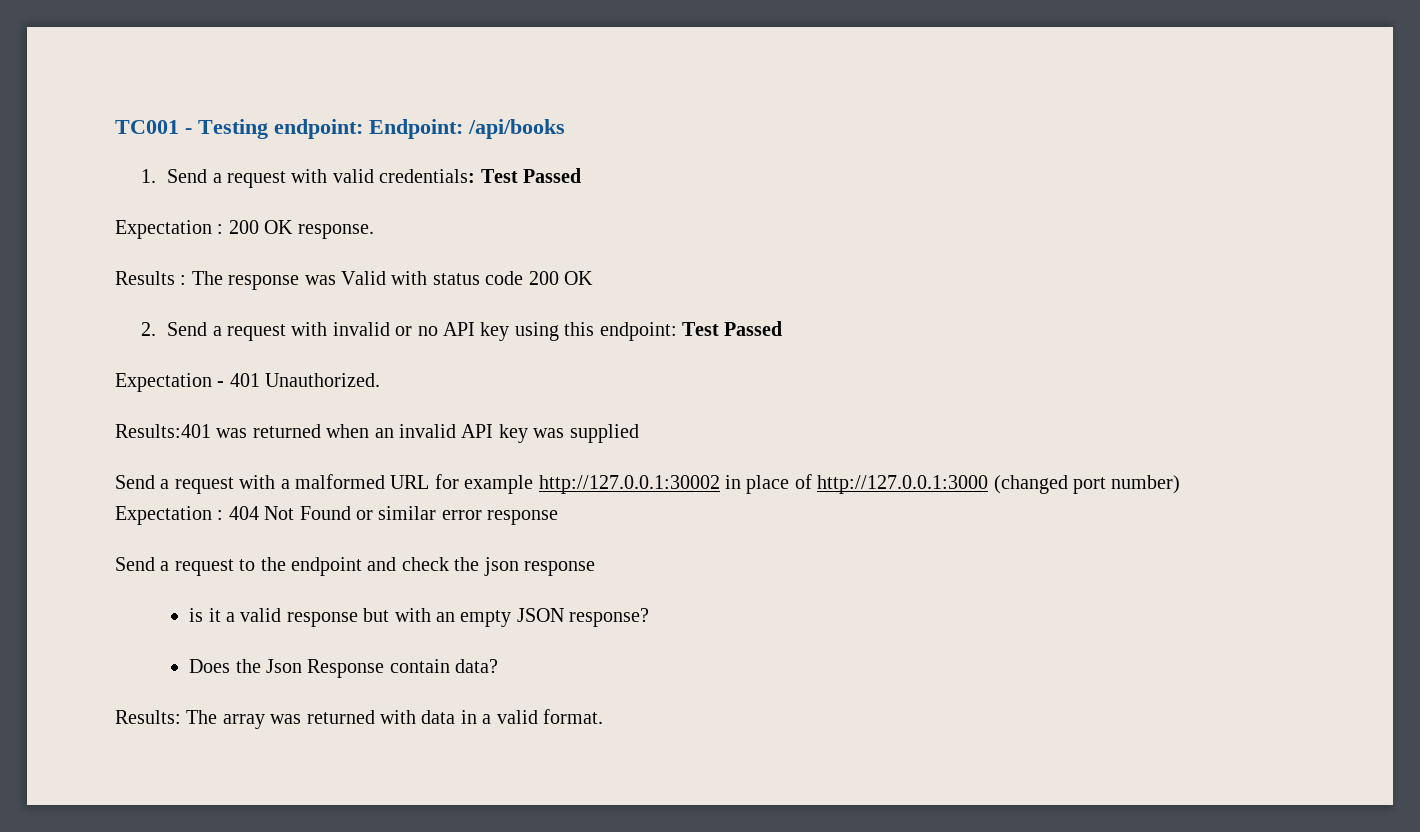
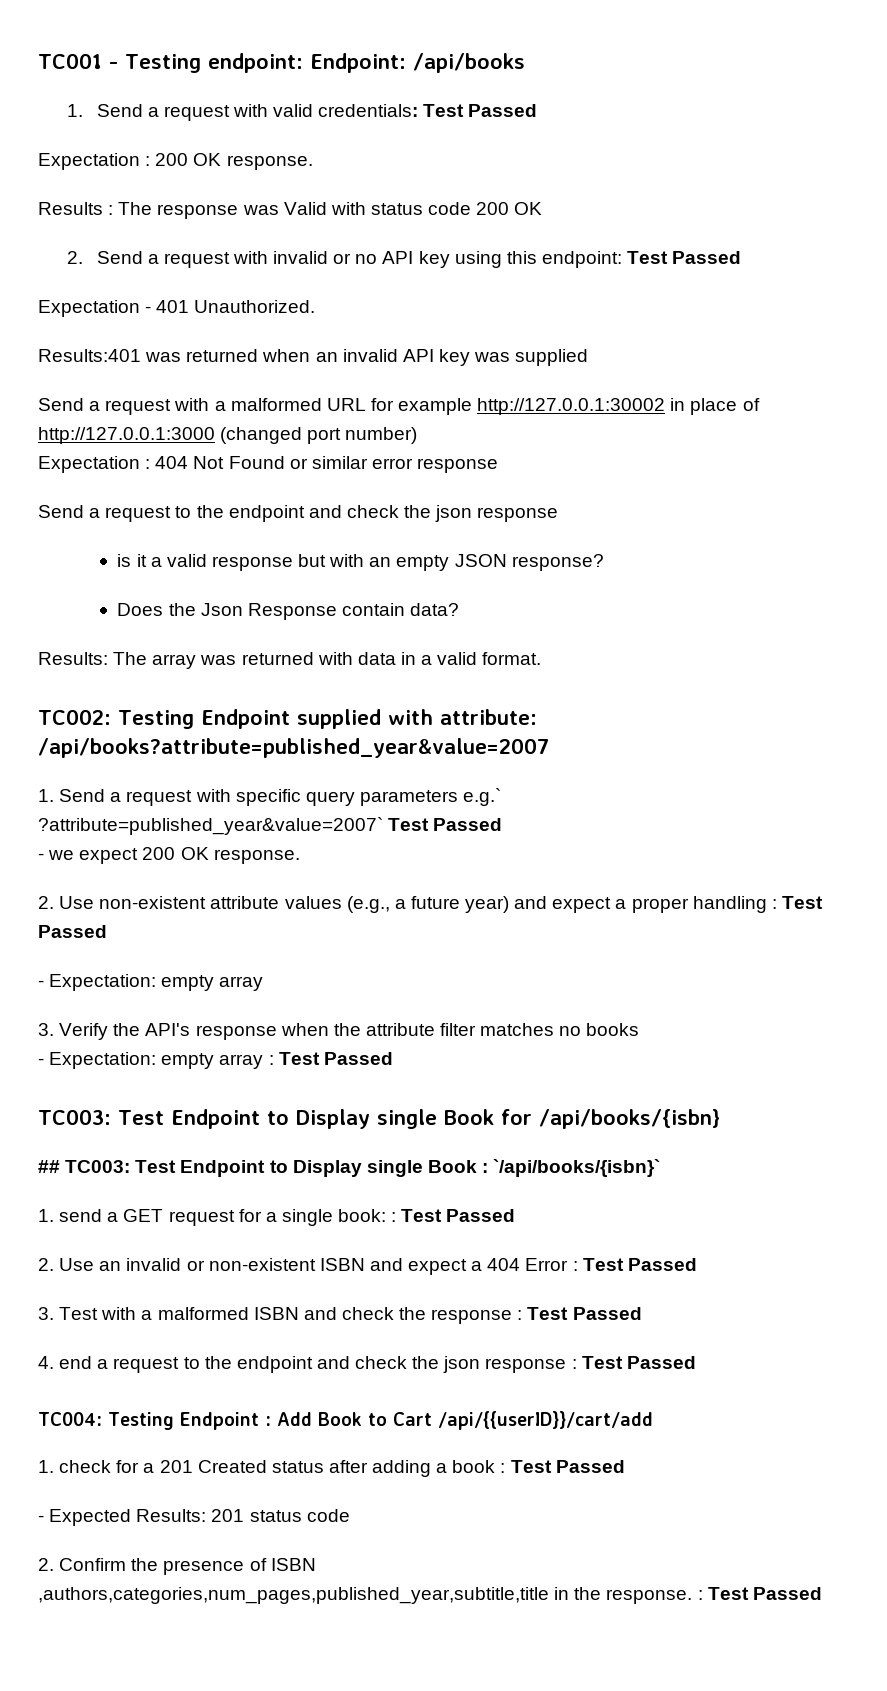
(603, 716) none -> [38,709,537,729] [38,738,549,758] [38,788,502,806] [38,817,503,835] [38,847,300,864] [38,896,823,913] [38,925,107,938] [38,974,264,991] [38,1023,640,1040] [38,1052,393,1069] [38,1109,720,1129] [38,1159,661,1177] [38,1209,516,1226] [38,1258,697,1275] [38,1307,642,1324] [38,1356,696,1373] [38,1411,653,1430] [38,1460,625,1477] [38,1509,350,1526] [38,1558,316,1575] [38,1587,822,1604] // TC002: Testing Endpoint supplied with attribute: /api/books?attribute=published_year&value=2007 // 1. Send a request with specific query parameters e.g.` ?attribute=published_year&value=2007` Test Passed // - we expect 200 OK response. // 2. Use non-existent attribute values (e.g., a future year) and expect a proper handling : Test Passed // - Expectation: empty array // 3. Verify the API's response when the attribute filter matches no books // - Expectation: empty array : Test Passed // TC003: Test Endpoint to Display single Book for /api/books/{isbn} // ## TC003: Test Endpoint to Display single Book : `/api/books/{isbn}` // 1. send a GET request for a single book: : Test Passed // 2. Use an invalid or non-existent ISBN and expect a 404 Error : Test Passed // 3. Test with a malformed ISBN and check the response : Test Passed // 4. end a request to the endpoint and check the json response : Test Passed // TC004: Testing Endpoint : Add Book to Cart /api/{{userID}}/cart/add // 1. check for a 201 Created status after adding a book : Test Passed // - Expected Results: 201 status code // 2. Confirm the presence of ISBN ,authors,categories,num_pages,published_year,subtitle,title in the response. : Test Passed

